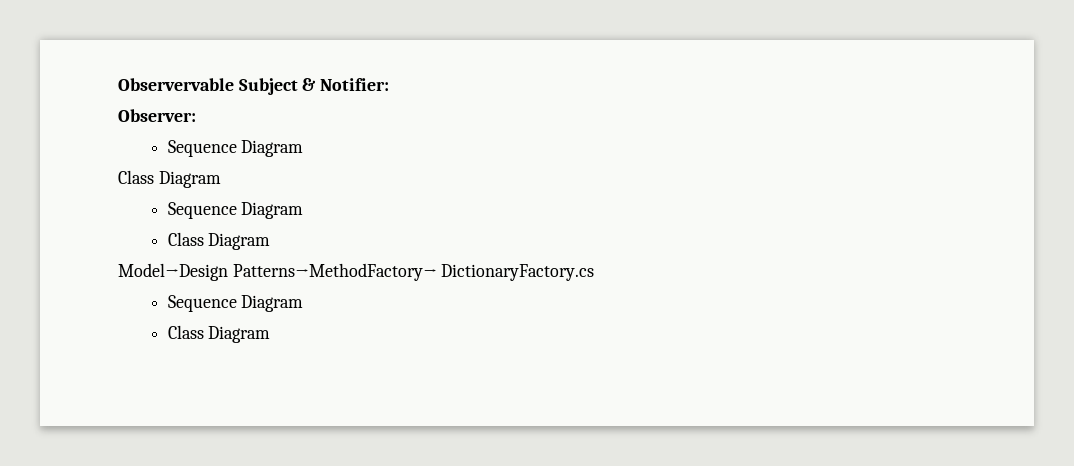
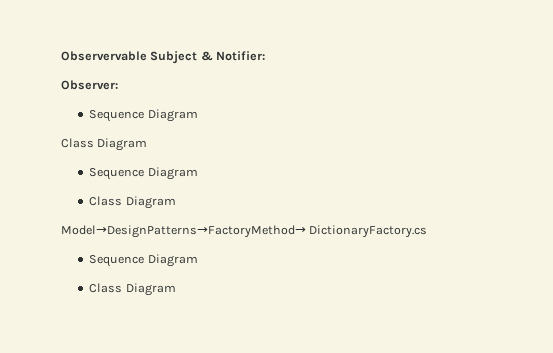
[118,263,437,281] Model→Design Patterns→MethodFactory→ -> [61,225,306,238] Model→DesignPatterns→FactoryMethod→

